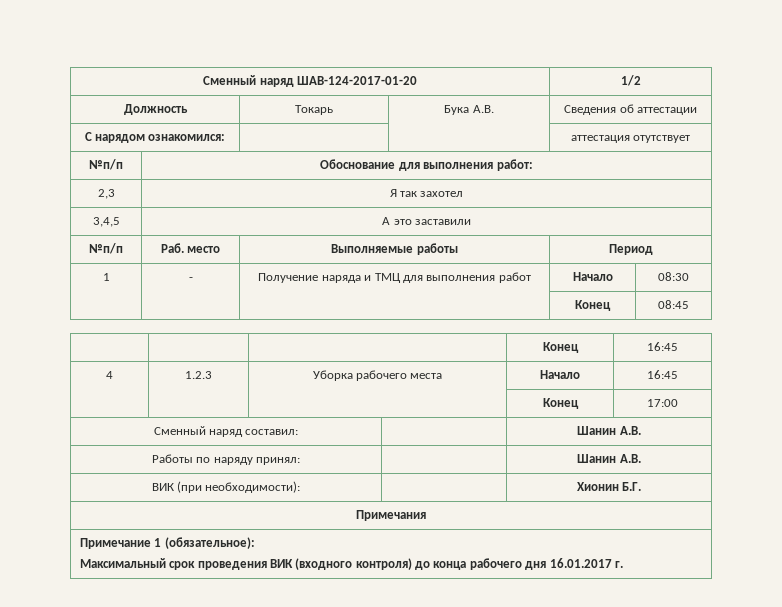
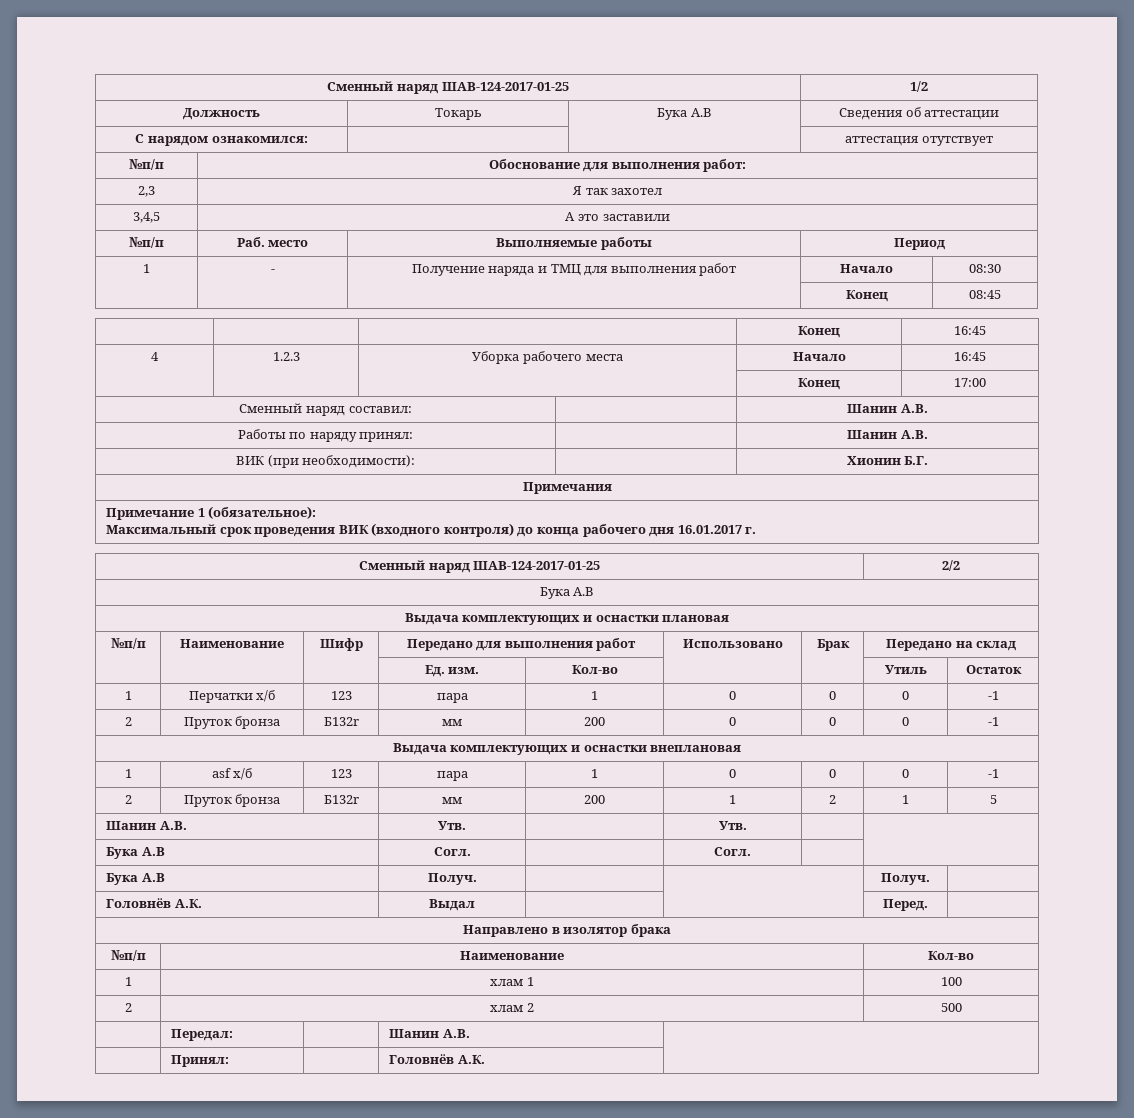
[203,75,417,87] Сменный наряд ШАВ-124-2017-01-20 -> [327,81,569,94] Сменный наряд ШАВ-124-2017-01-25
[472,105,494,113] А.В. -> [690,108,712,117] А.В
(623, 564) none -> [358,560,601,573] [942,560,960,571] [539,587,595,599] [404,613,730,625] [110,638,146,649] [180,639,284,648] [319,638,363,651] [406,638,637,651] [682,639,783,648] [816,639,850,651] [885,639,1017,651] [424,665,480,677] [571,665,618,674] [884,665,927,674] [965,665,1022,674] [124,691,132,700] [188,690,276,703] [330,691,352,700] [436,693,468,703] [591,691,598,700] [729,691,736,700] [829,691,836,700] [902,691,909,700] [987,691,999,700] [124,717,132,726] [183,716,281,729] [323,717,359,726] [442,719,462,726] [584,717,605,726] [729,717,736,726] [829,717,836,726] [902,717,909,726] [987,717,999,726] [392,743,742,755] [124,769,132,778] [211,768,253,780] [330,769,352,778] [436,771,468,781] [591,769,598,778] [729,769,736,778] [829,769,836,778] [902,769,909,778] [987,769,999,778] [124,795,132,804] [183,794,281,807] [323,795,359,804] [442,797,462,804] [584,795,605,804] [729,795,736,804] [829,795,836,804] [902,795,909,804] [989,795,997,804] [106,821,187,830] [438,821,466,830] [718,821,747,830] [106,847,165,859] [433,847,471,856] [714,847,751,856] [106,873,165,885] [427,873,477,885] [881,873,930,885] [106,898,202,908] [429,899,475,911] [883,899,928,911] [463,924,671,937] [110,950,146,961] [460,951,564,960] [928,951,974,960] [124,977,132,986] [490,977,534,986] [940,977,962,986] [124,1003,132,1012] [490,1003,534,1012] [940,1003,962,1012] [171,1029,234,1041] [389,1029,470,1038] [171,1055,230,1067] [389,1054,485,1064] // Сменный наряд ШАВ-124-2017-01-25 | 2/2 // Бука А.В // Выдача комплектующих и оснастки плановая // №п/п | Наименование | Шифр | Передано для выполнения работ | Использовано | Брак | Передано на склад // | | | Ед. изм. | Кол-во | | | Утиль | Остаток // 1 | Перчатки х/б | 123 | пара | 1 | 0 | 0 | 0 | -1 // 2 | Пруток бронза | Б132r | мм | 200 | 0 | 0 | 0 | -1 // Выдача комплектующих и оснастки внеплановая // 1 | asf х/б | 123 | пара | 1 | 0 | 0 | 0 | -1 // 2 | Пруток бронза | Б132r | мм | 200 | 1 | 2 | 1 | 5 // Шанин А.В. | Утв. | | Утв. | | // Бука А.В | Согл. | | Согл. | | // Бука А.В | Получ. | | | Получ. | // Головнёв А.К. | Выдал | | | Перед. | // Направлено в изолятор брака // №п/п | Наименование | Кол-во // 1 | хлам 1 | 100 // 2 | хлам 2 | 500 // | Передал: | | Шанин А.В. | // | Принял: | | Головнёв А.К. |

